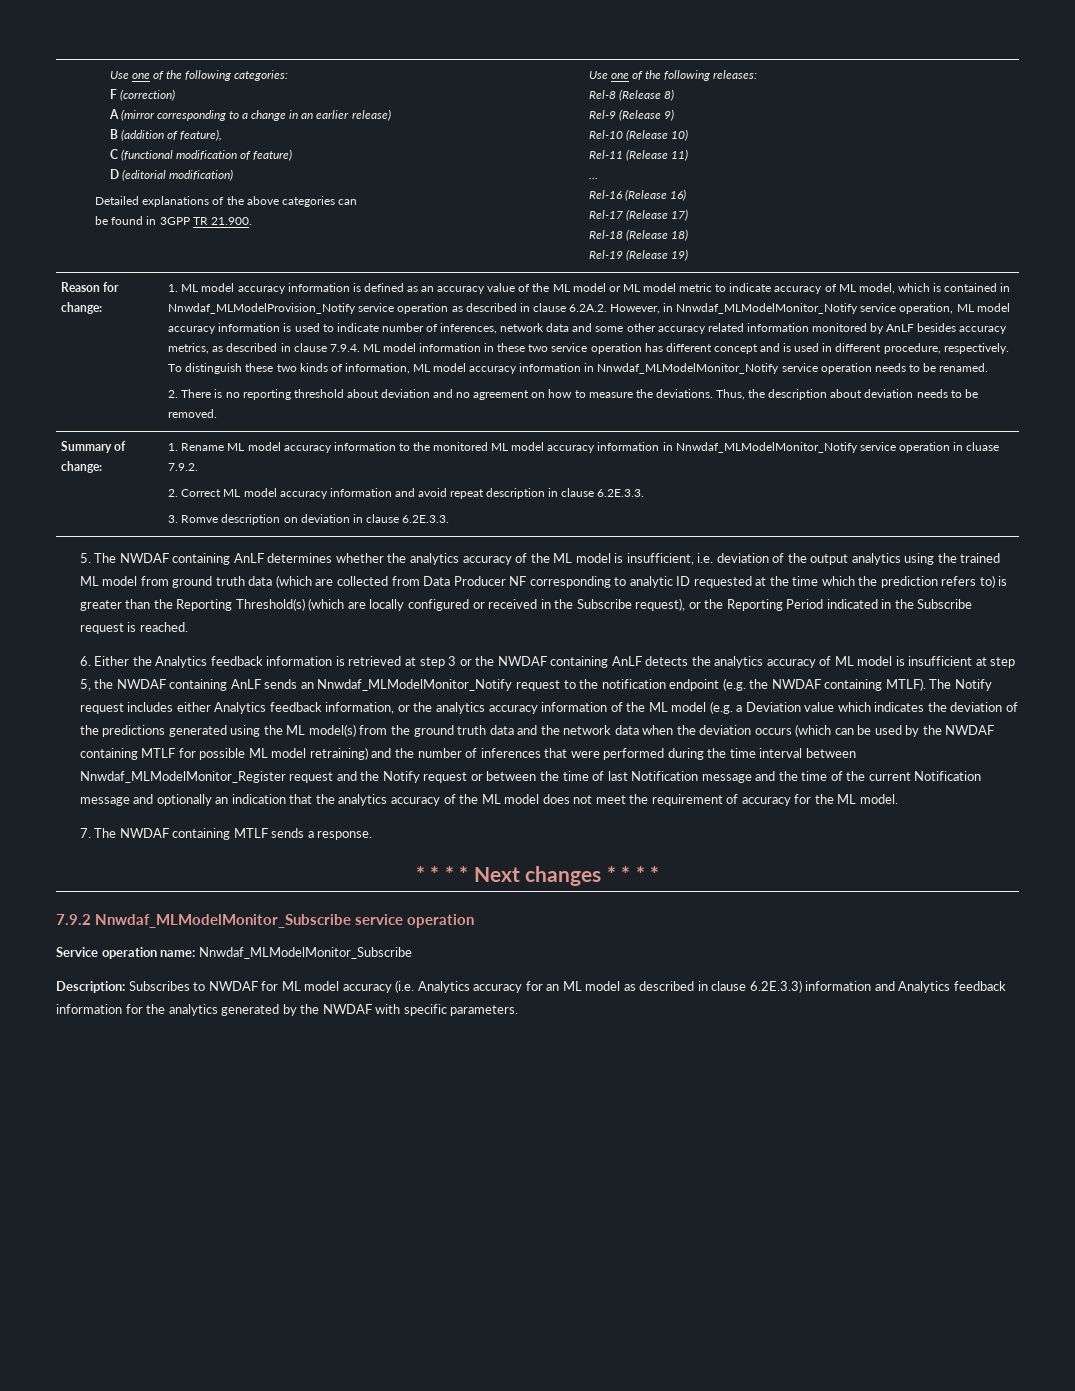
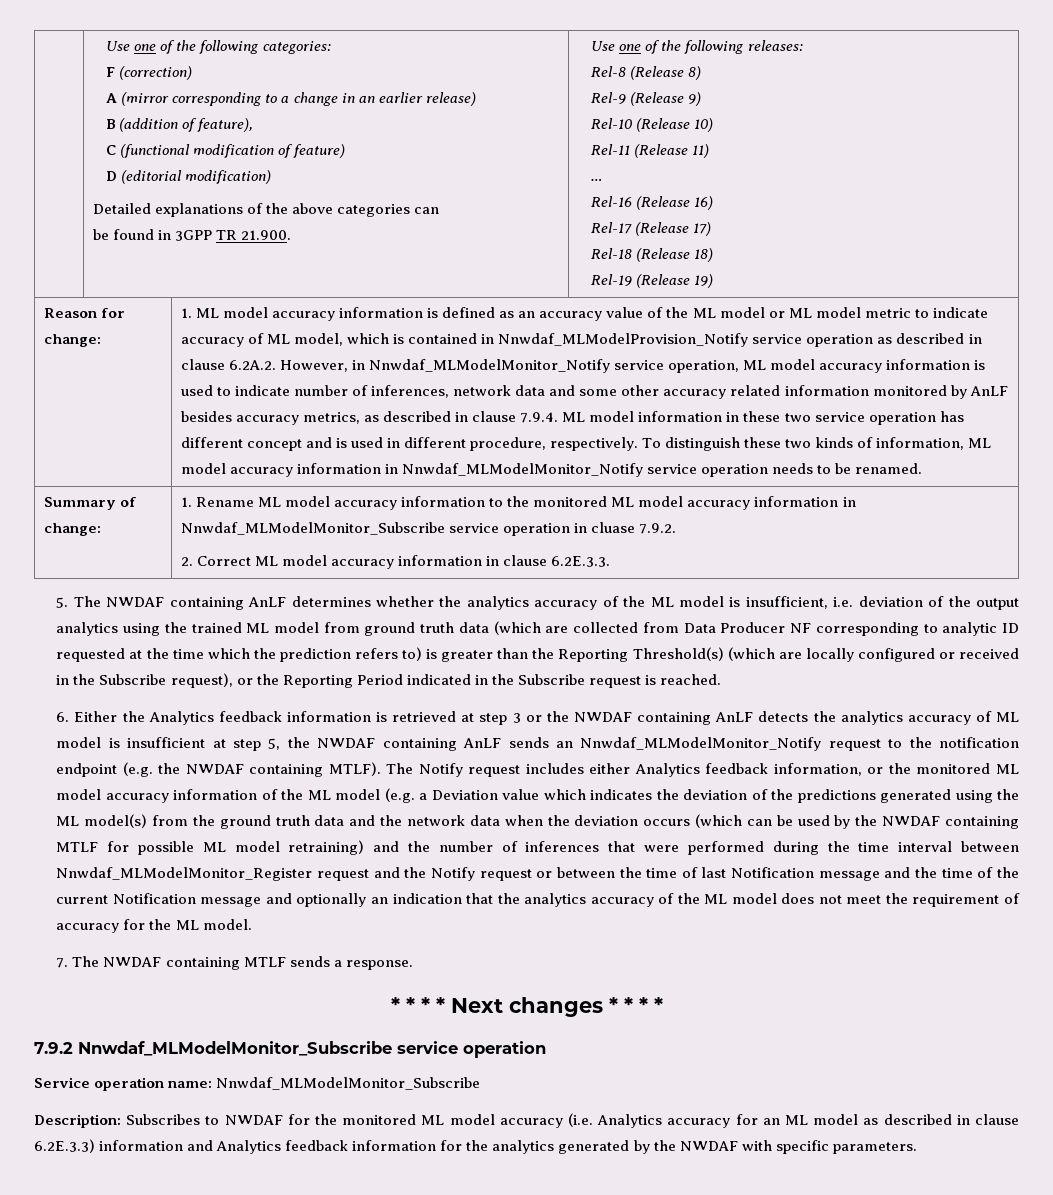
[168,389,978,400] [168,409,218,418] // 2. There is no reporting threshold about deviation and no agreement on how to measure the deviations. Thus, the description about deviation needs to be removed. -> (923, 468) none
[675,442,858,453] Nnwdaf_MLModelMonitor_Notify -> [180,522,445,535] Nnwdaf_MLModelMonitor_Subscribe
[394,488,645,499] [168,514,350,525] and avoid repeat description in clause 6.2E.3.3. // 3. Romve description on deviation -> (483, 560) none
[435,702,485,714] analytics -> [916,763,1019,774] [56,789,102,800] monitored ML model
(279, 986) none -> [314,1114,417,1125] the monitored

